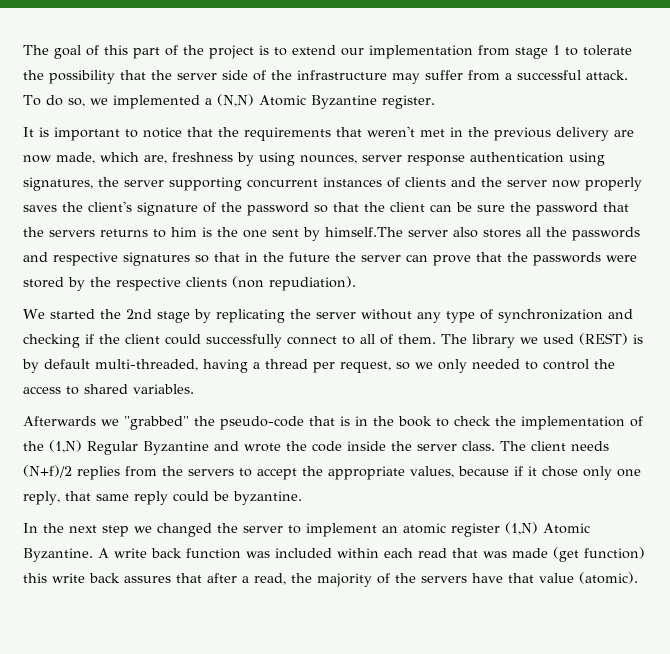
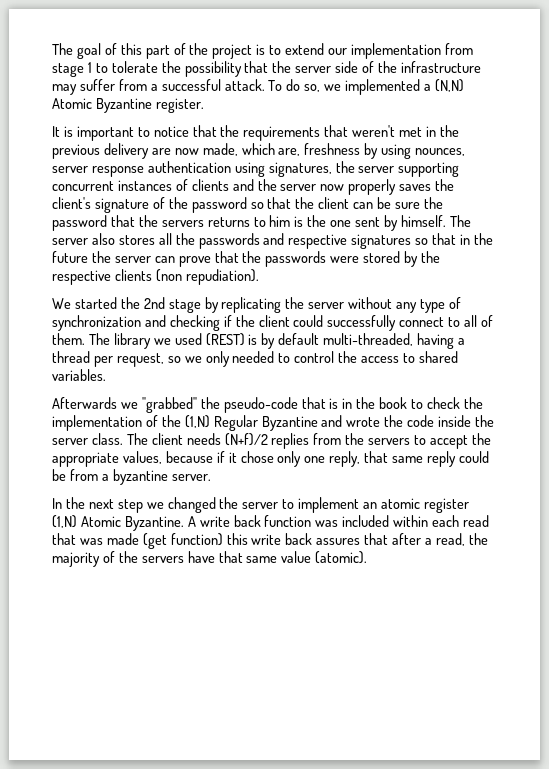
[325,227,403,237] himself.The -> [400,215,471,227] himself. The
[232,491,302,505] byzantine. -> [69,469,211,485] from a byzantine server.
(534, 578) none -> [246,556,278,563] same

